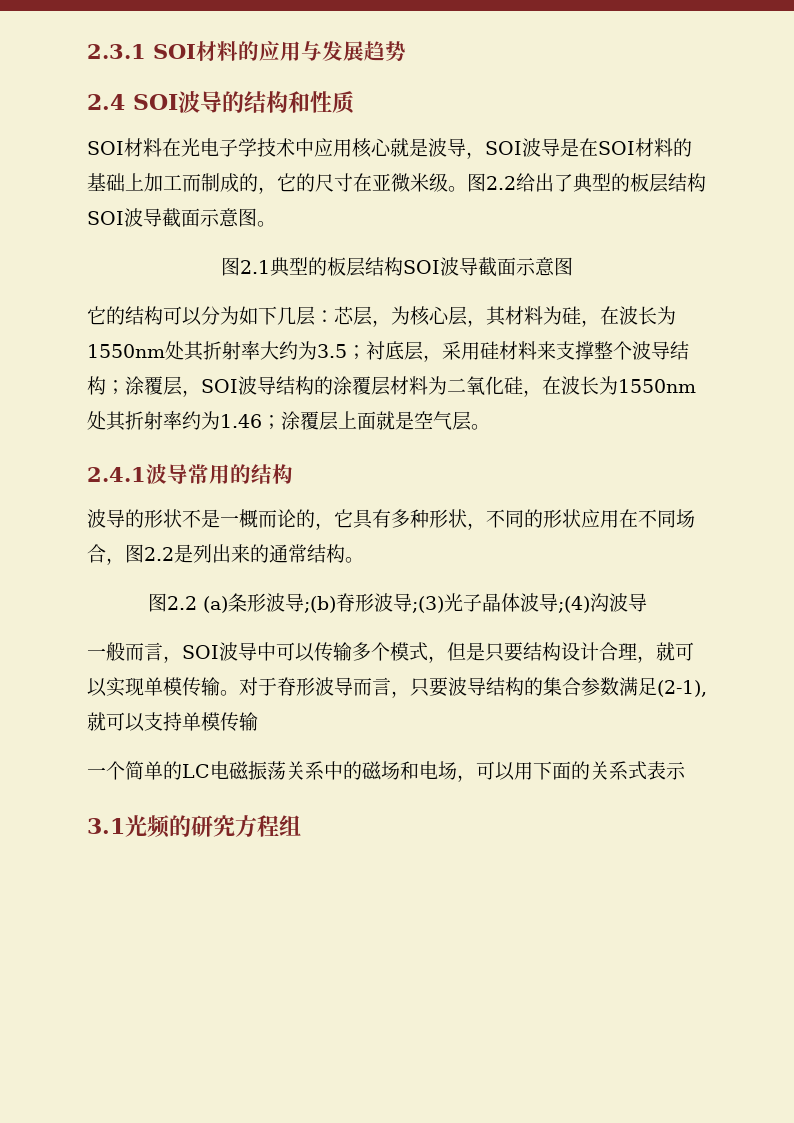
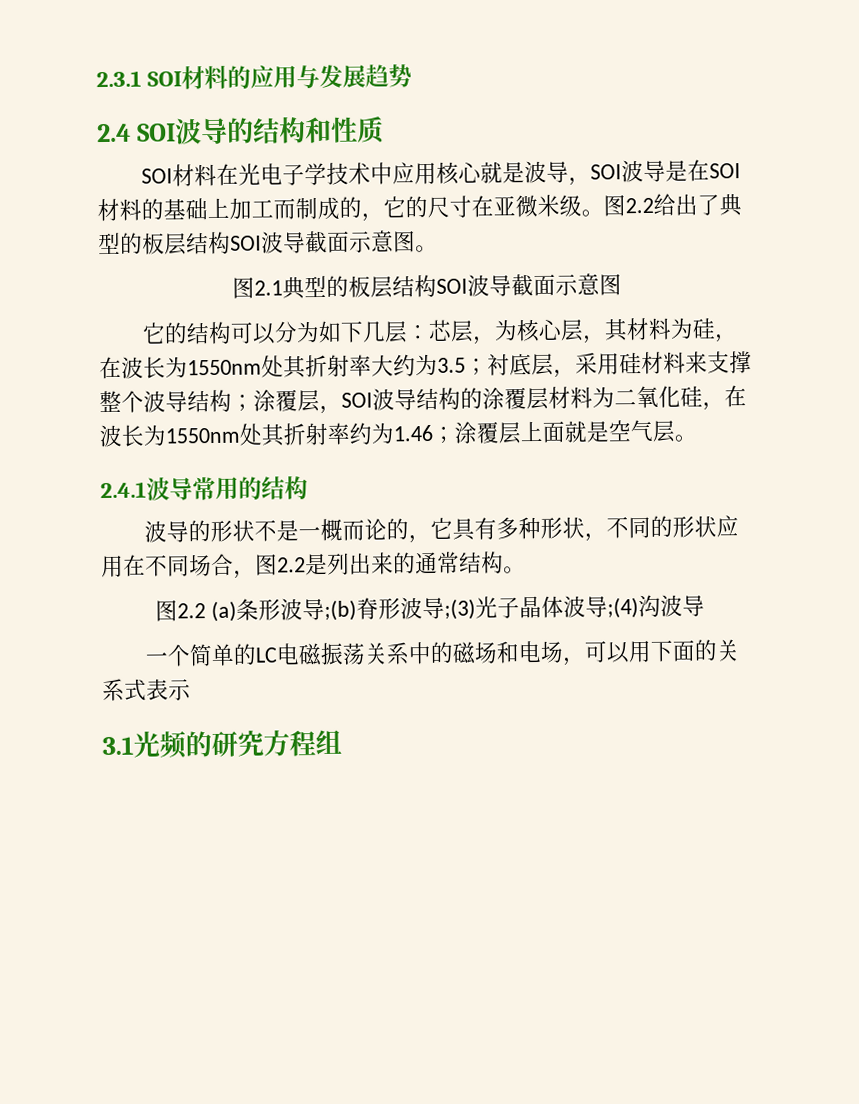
[87,642,694,663] [87,677,707,698] [87,712,258,732] // 一般而言，SOI波导中可以传输多个模式，但是只要结构设计合理，就可以实现单模传输。对于脊形波导而言，只要波导结构的集合参数满足(2-1),就可以支持单模传输 -> (705, 605) none

